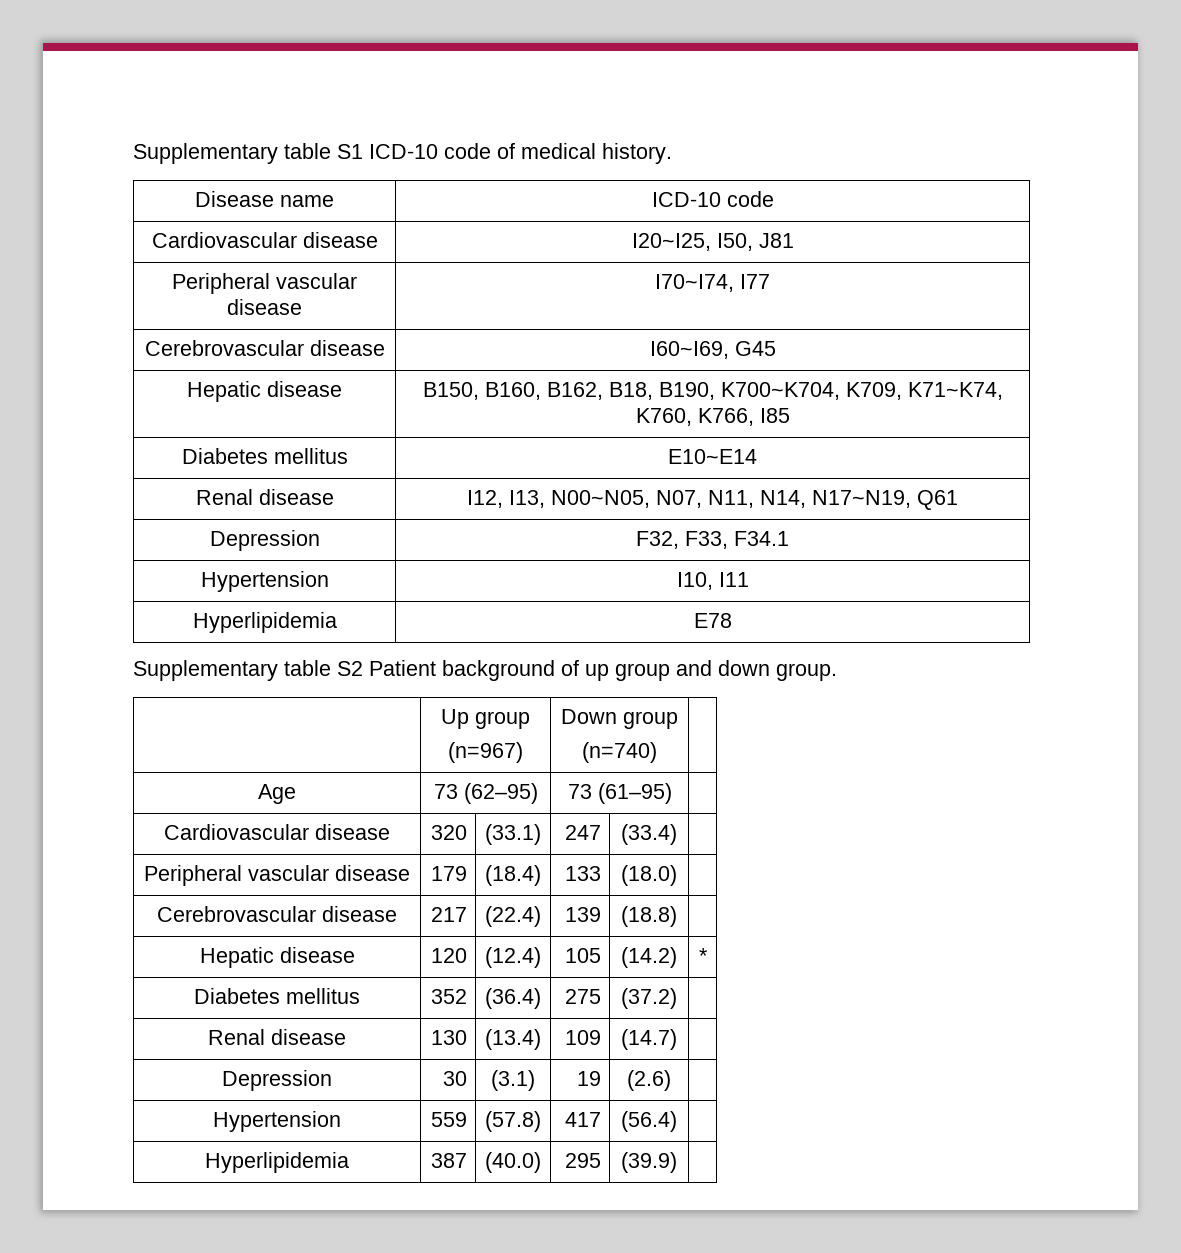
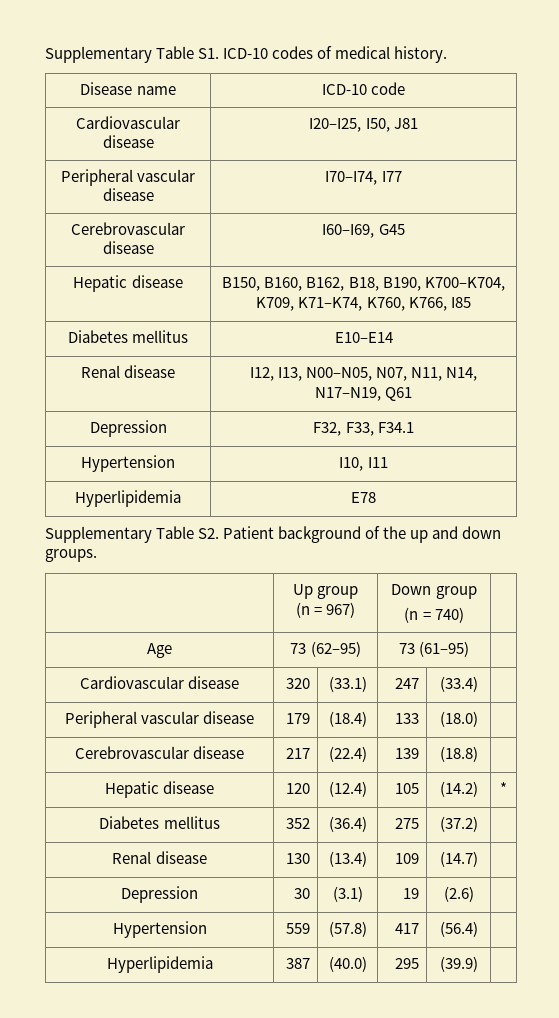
[133,143,491,164] Supplementary table S1 ICD-10 code -> [45,46,314,63] Supplementary Table S1. ICD-10 codes
[631,233,711,251] I20~I25, -> [309,118,362,132] I20–I25,
[655,274,734,292] I70~I74, -> [325,171,378,185] I70–I74,
[649,341,729,359] I60~I69, -> [322,224,375,238] I60–I69,
[720,382,1003,400] K700~K704, K709, K71~K74, -> [424,277,505,291] [256,297,363,311] K700–K704, K709, K71–K74,
[668,449,757,464] E10~E14 -> [334,332,393,343] E10–E14
[551,490,650,508] N00~N05, -> [305,367,372,381] N00–N05,
[812,490,911,508] N17~N19, -> [314,387,381,401] N17–N19,
[284,660,363,676] table S2 -> [156,526,220,539] Table S2.
[585,663,670,681] up group -> [383,526,429,543] the up
[776,663,837,681] group. -> [45,549,97,562] groups.
[448,742,523,763] (n=967) -> [295,602,356,618] (n = 967)
[582,742,657,763] (n=740) -> [404,607,464,623] (n = 740)

